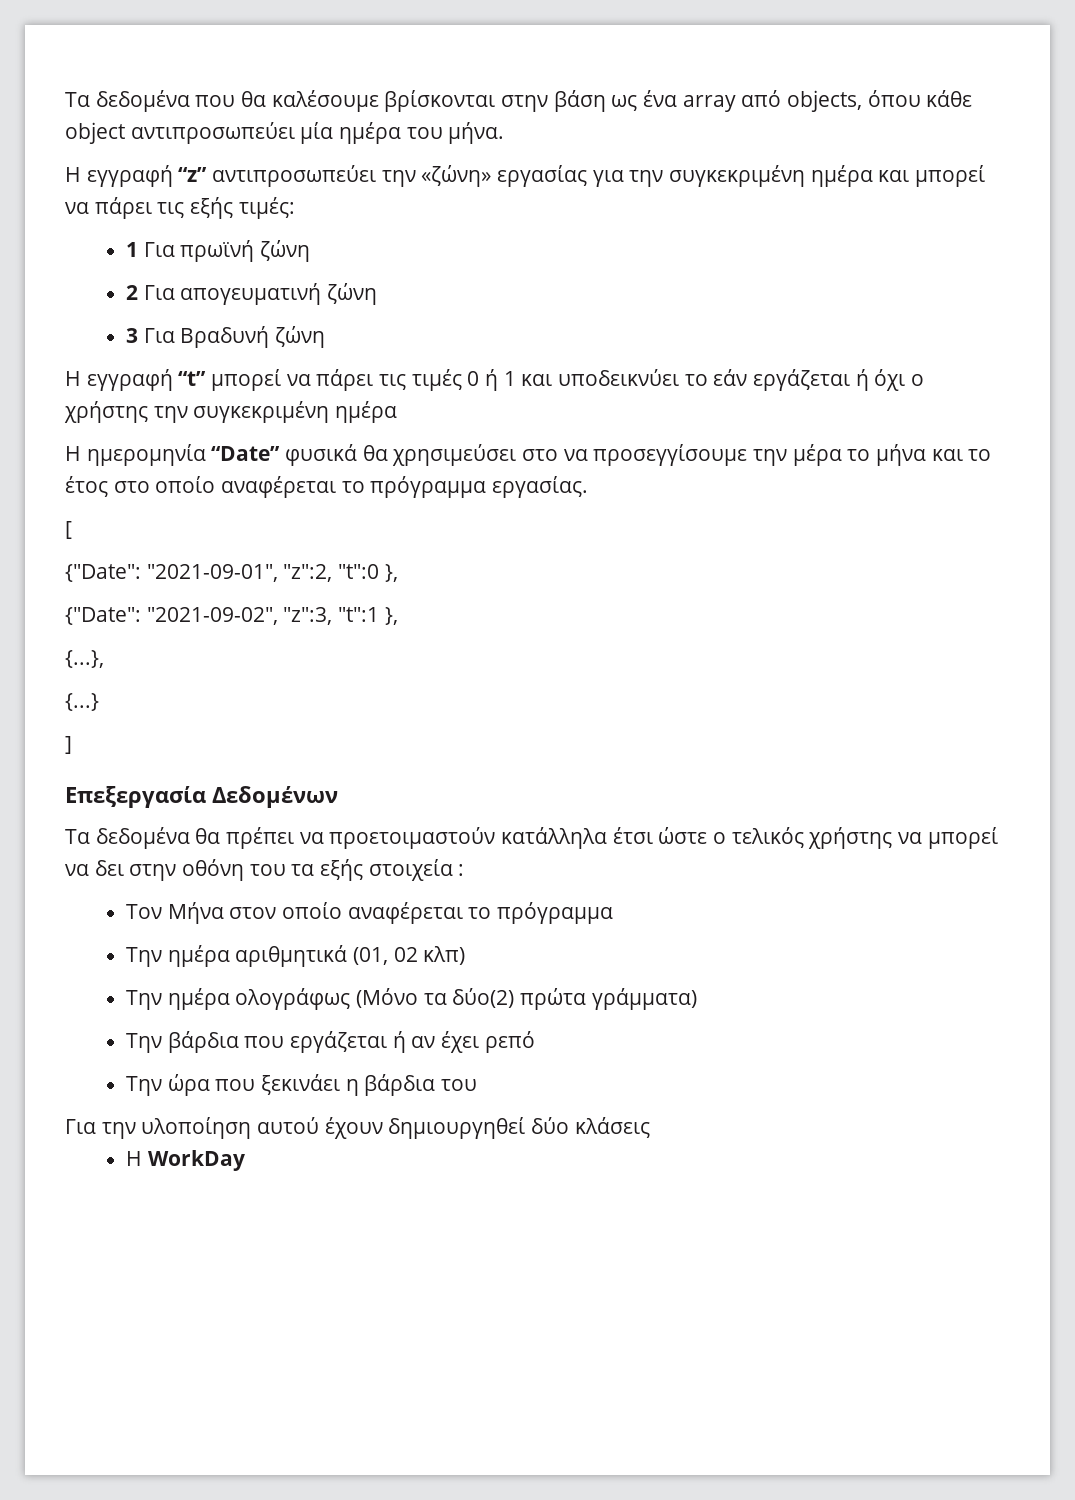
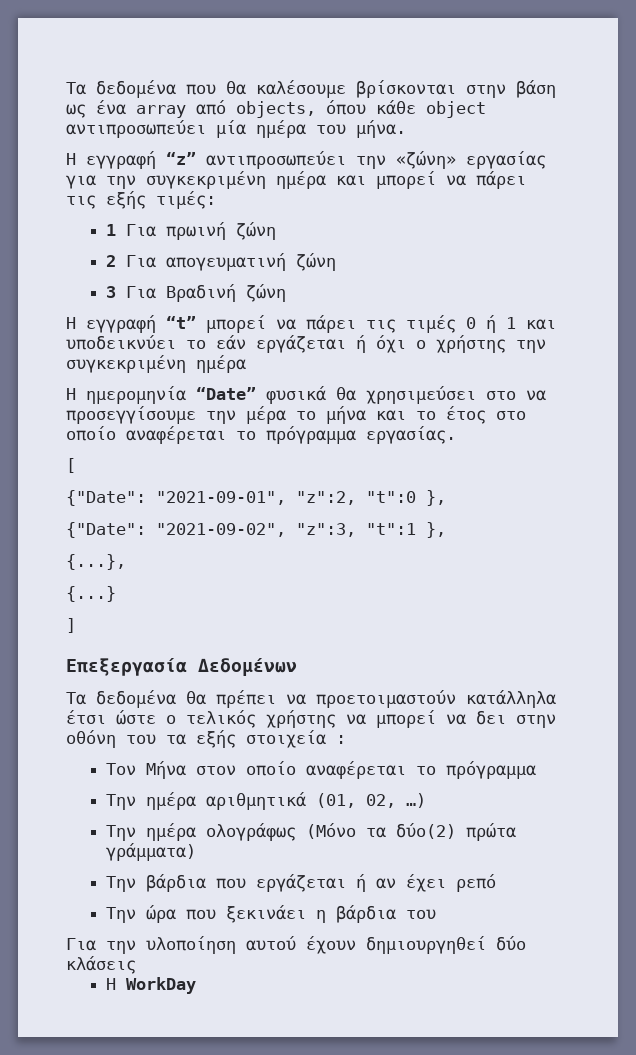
[180,240,255,262] πρωϊνή -> [165,222,226,240] πρωινή
[180,326,270,348] Βραδυνή -> [165,284,236,302] Βραδινή
[393,946,466,965] 02 κλπ) -> [365,793,426,808] 02, …)

